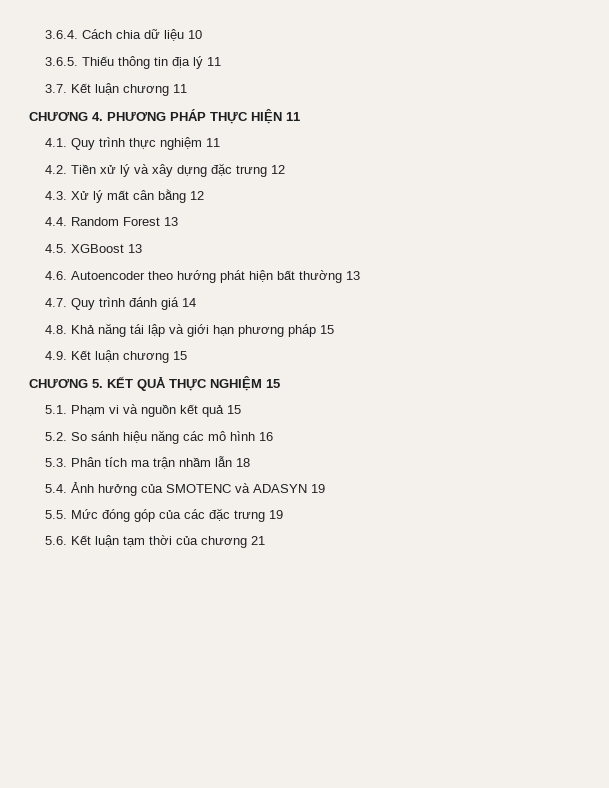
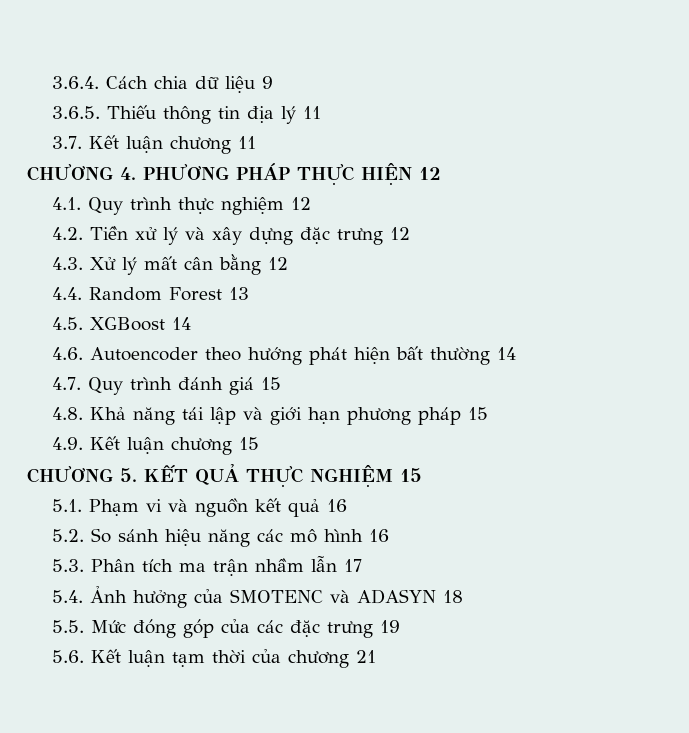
[188,30,203,39] 10 -> [262,76,274,89] 9
[286,112,300,121] 11 -> [419,167,441,180] 12
[206,138,221,147] 11 -> [291,197,312,210] 12
[128,244,143,253] 13 -> [172,317,192,330] 14
[346,271,361,280] 13 -> [497,347,517,360] 14
[182,298,197,307] 14 -> [261,377,282,390] 15
[227,405,242,414] 15 -> [327,499,348,512] 16
[236,458,251,467] 18 -> [344,559,363,572] 17
[311,484,326,493] 19 -> [443,590,464,603] 18

